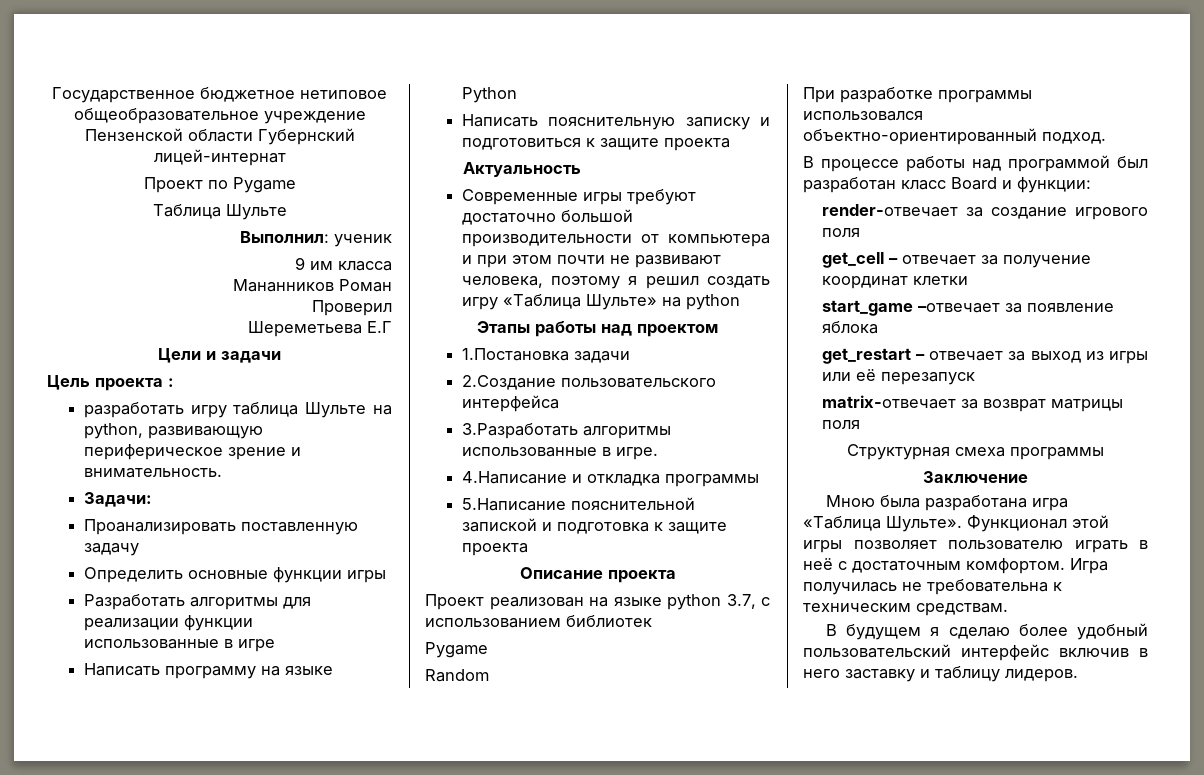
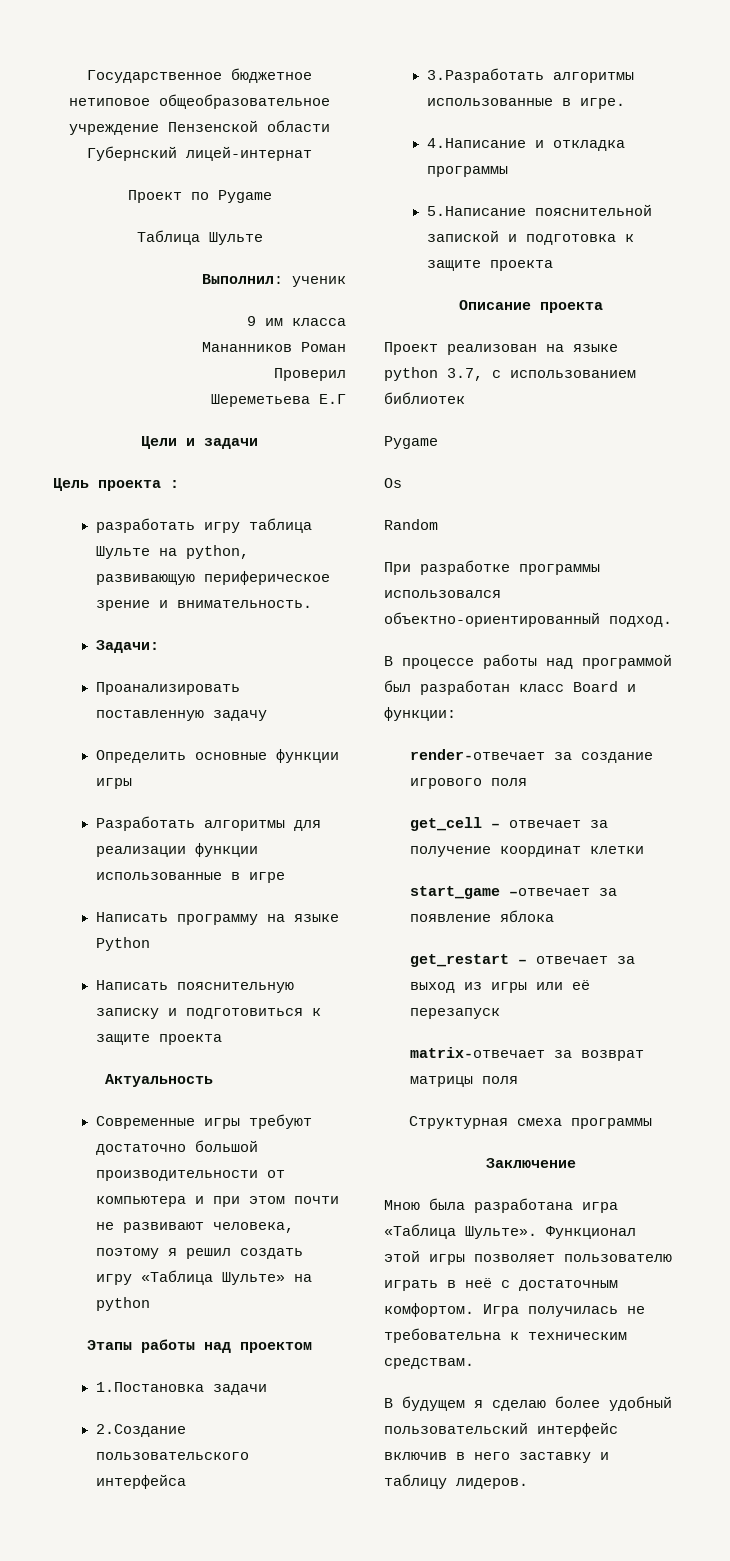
(488, 650) none -> [384,478,402,488] // Os

